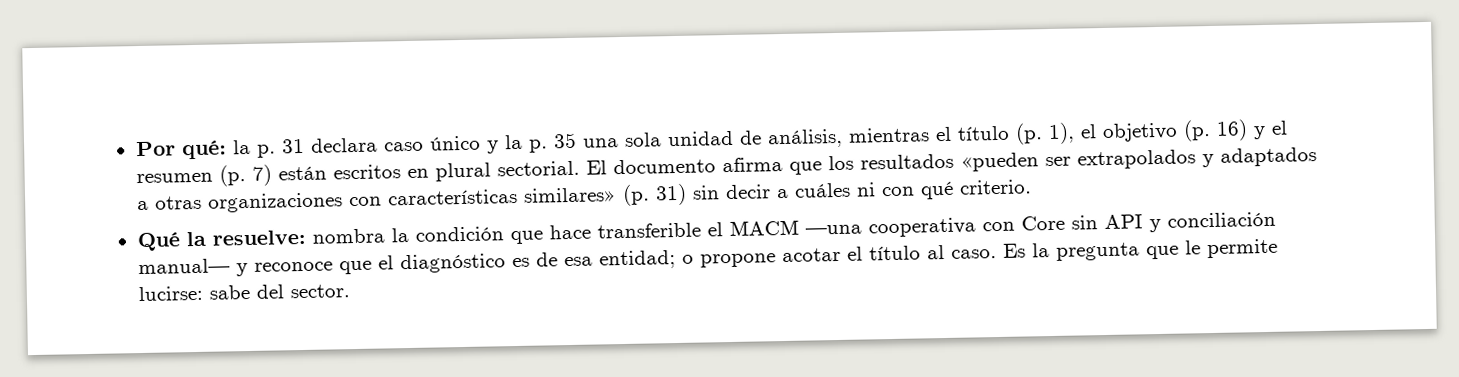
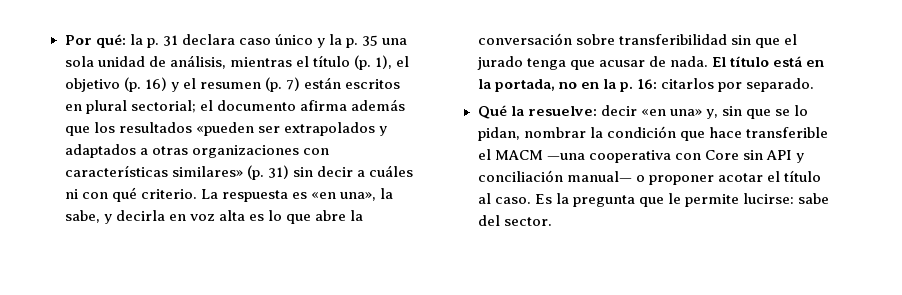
[496,160,607,177] sectorial. El -> [130,100,213,113] sectorial; el
(783, 165) none -> [350,99,405,111] además
[136,228,385,252] // Qué la resuelve: nombra -> [200,188,393,202] [64,210,364,224] [477,33,797,48] [476,56,824,70] [477,78,814,92] [477,105,809,119] [477,127,586,141] La respuesta es «en una», la sabe, y decirla en voz alta es lo que abre la conversación sobre transferibilidad sin que el jurado tenga que acusar de nada. El título está en la portada, no en la p. 16: citarlos por separado. // Qué la resuelve: decir «en una» y, sin que se lo pidan, nombrar
[235,250,776,277] y reconoce que el diagnóstico es de esa entidad; o propone -> [635,175,714,185] o proponer

